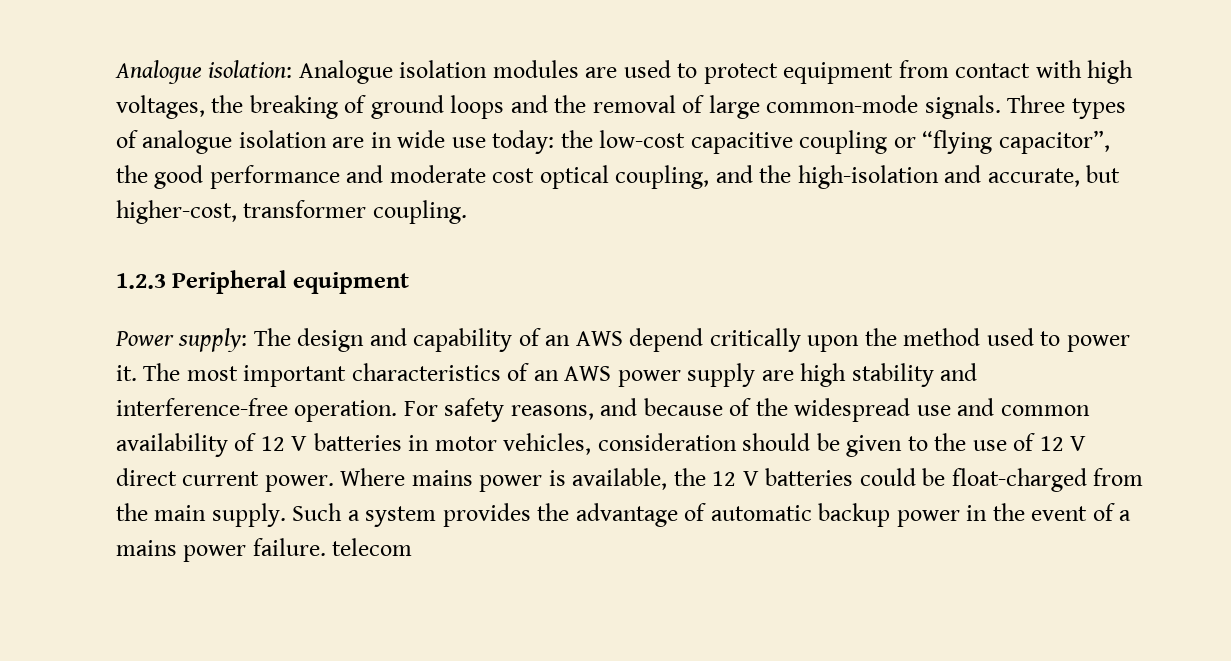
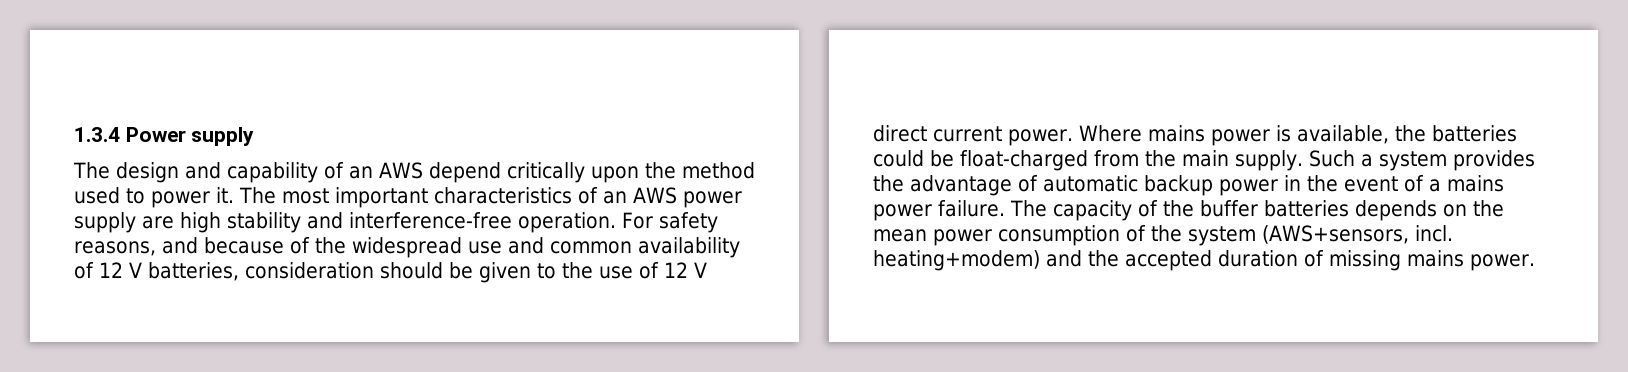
[115,60,1134,84] [116,95,1126,119] [116,130,1110,154] [116,165,1121,189] [116,200,467,224] [116,270,409,294] [115,328,248,352] Analogue isolation: Analogue isolation modules are used to protect equipment from contact with high voltages, the breaking of ground loops and the removal of large common-mode signals. Three types of analogue isolation are in wide use today: the low-cost capacitive coupling or “flying capacitor”, the good performance and moderate cost optical coupling, and the high-isolation and accurate, but higher-cost, transformer coupling. // 1.2.3 Peripheral equipment // Power supply: -> [74,127,255,146] 1.3.4 Power supply //
[313,433,592,455] batteries in motor vehicles, -> [148,262,239,281] batteries,
[712,471,759,486] 12 V -> (1426, 133) none
[332,538,413,556] telecom -> [1010,200,1504,221] [873,225,1453,246] [873,250,1535,271] The capacity of the buffer batteries depends on the mean power consumption of the system (AWS+sensors, incl. heating+modem) and the accepted duration of missing mains power.

